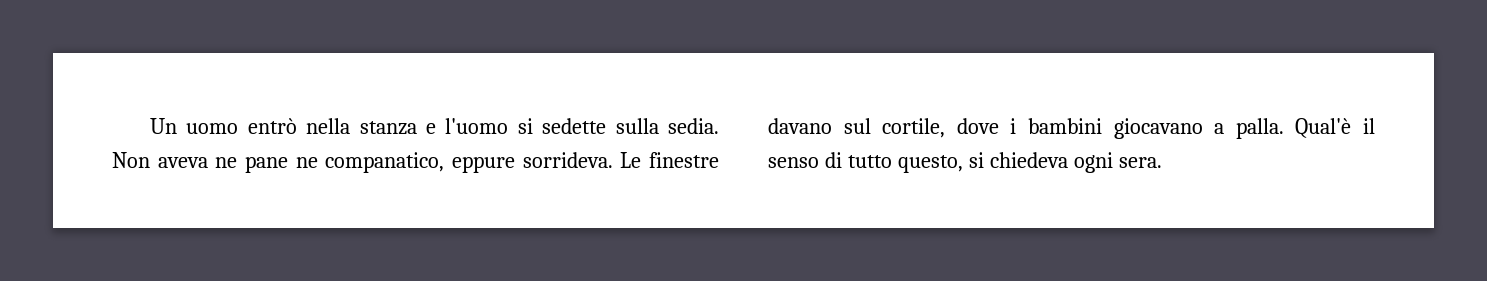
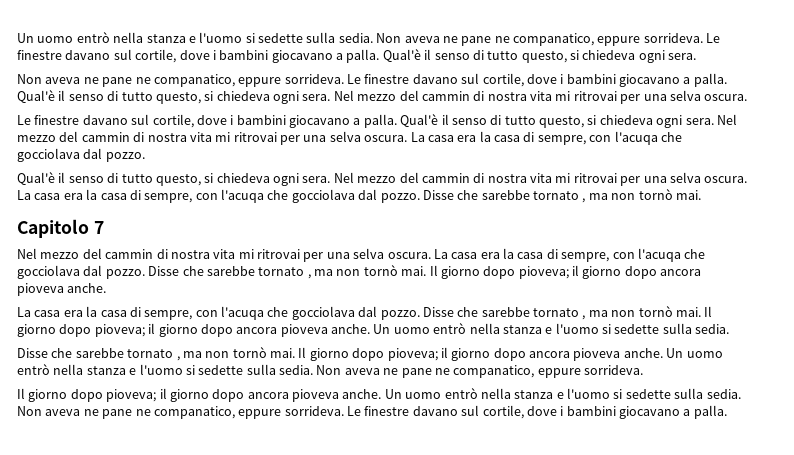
(1162, 162) none -> [17,73,727,87] [17,90,748,104] [17,114,737,128] [17,131,682,145] [17,148,145,162] [17,172,748,186] [17,189,701,203] [17,219,104,238] [17,248,706,262] [17,265,702,279] [17,283,107,296] [17,306,713,320] [17,323,730,337] [17,347,723,361] [17,364,643,378] [17,388,741,402] [17,405,727,419] // Non aveva ne pane ne companatico, eppure sorrideva. Le finestre davano sul cortile, dove i bambini giocavano a palla. Qual'è il senso di tutto questo, si chiedeva ogni sera. Nel mezzo del cammin di nostra vita mi ritrovai per una selva oscura. // Le finestre davano sul cortile, dove i bambini giocavano a palla. Qual'è il senso di tutto questo, si chiedeva ogni sera. Nel mezzo del cammin di nostra vita mi ritrovai per una selva oscura. La casa era la casa di sempre, con l'acuqa che gocciolava dal pozzo. // Qual'è il senso di tutto questo, si chiedeva ogni sera. Nel mezzo del cammin di nostra vita mi ritrovai per una selva oscura. La casa era la casa di sempre, con l'acuqa che gocciolava dal pozzo. Disse che sarebbe tornato , ma non tornò mai. // Capitolo 7 // Nel mezzo del cammin di nostra vita mi ritrovai per una selva oscura. La casa era la casa di sempre, con l'acuqa che gocciolava dal pozzo. Disse che sarebbe tornato , ma non tornò mai. Il giorno dopo pioveva; il giorno dopo ancora pioveva anche. // La casa era la casa di sempre, con l'acuqa che gocciolava dal pozzo. Disse che sarebbe tornato , ma non tornò mai. Il giorno dopo pioveva; il giorno dopo ancora pioveva anche. Un uomo entrò nella stanza e l'uomo si sedette sulla sedia. // Disse che sarebbe tornato , ma non tornò mai. Il giorno dopo pioveva; il giorno dopo ancora pioveva anche. Un uomo entrò nella stanza e l'uomo si sedette sulla sedia. Non aveva ne pane ne companatico, eppure sorrideva. // Il giorno dopo pioveva; il giorno dopo ancora pioveva anche. Un uomo entrò nella stanza e l'uomo si sedette sulla sedia. Non aveva ne pane ne companatico, eppure sorrideva. Le finestre davano sul cortile, dove i bambini giocavano a palla.

